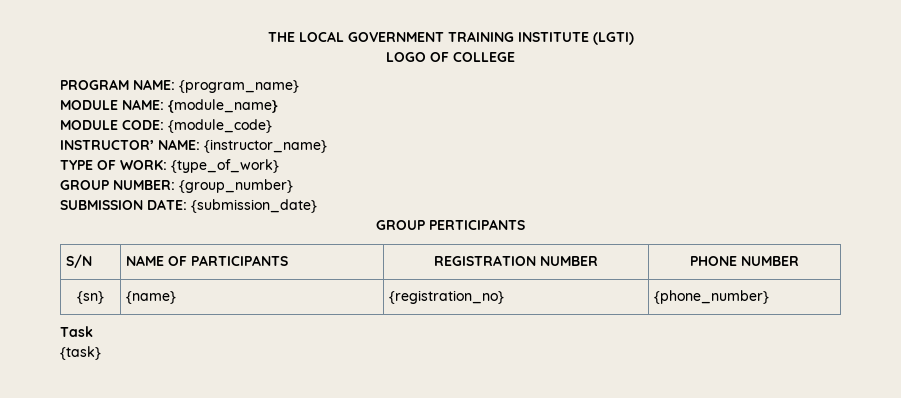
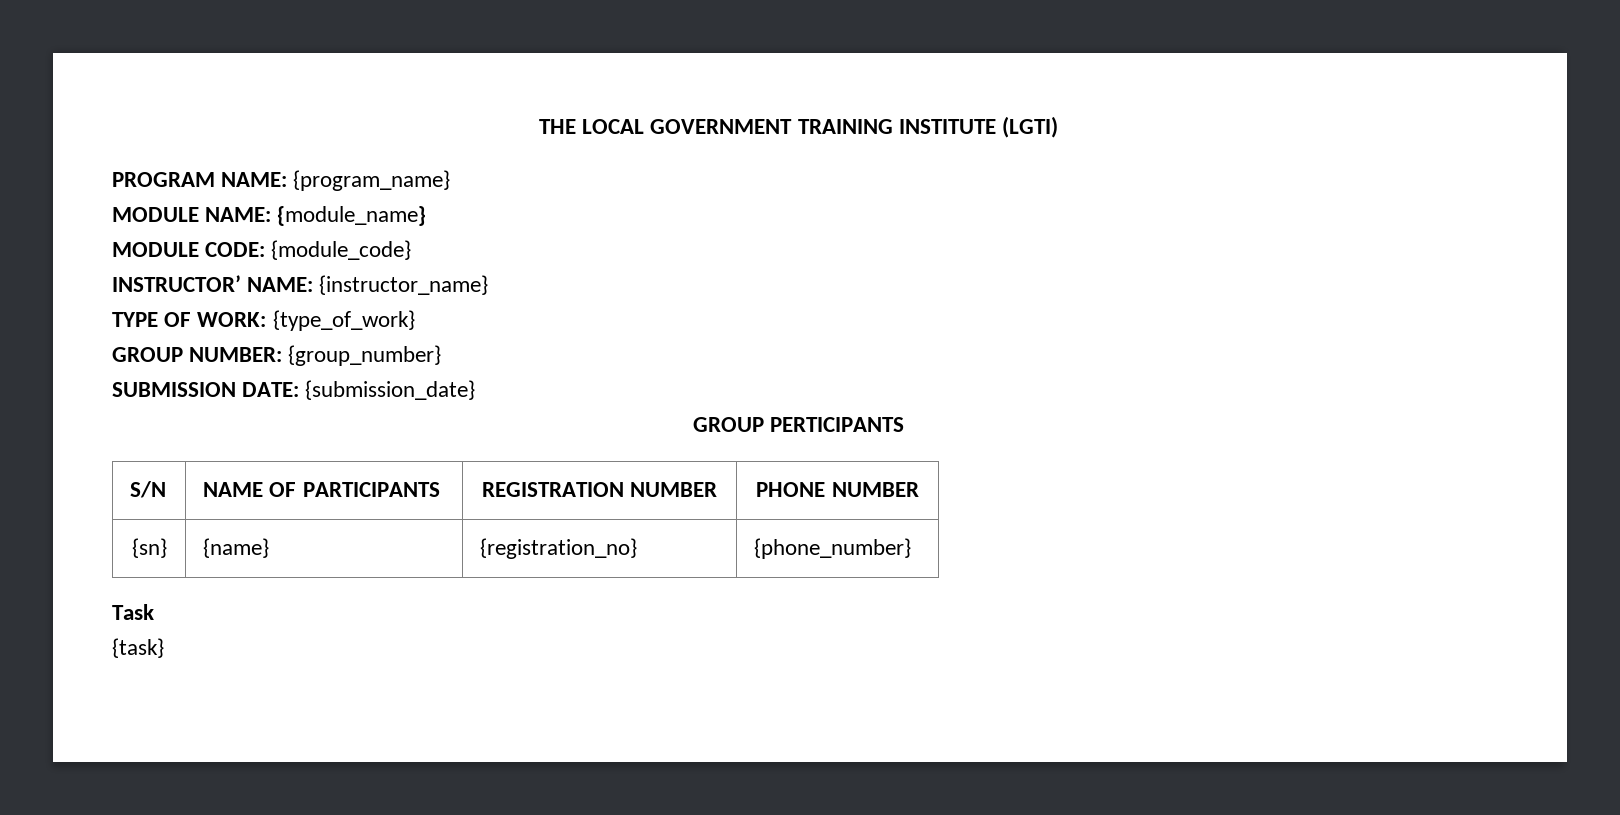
[386,52,515,62] // LOGO OF COLLEGE -> (1059, 127) none

